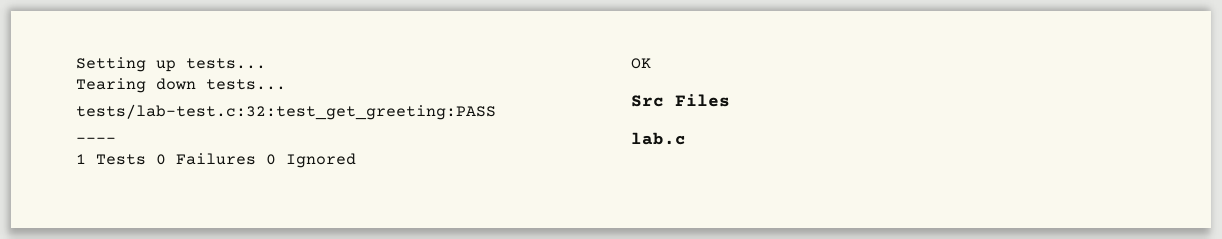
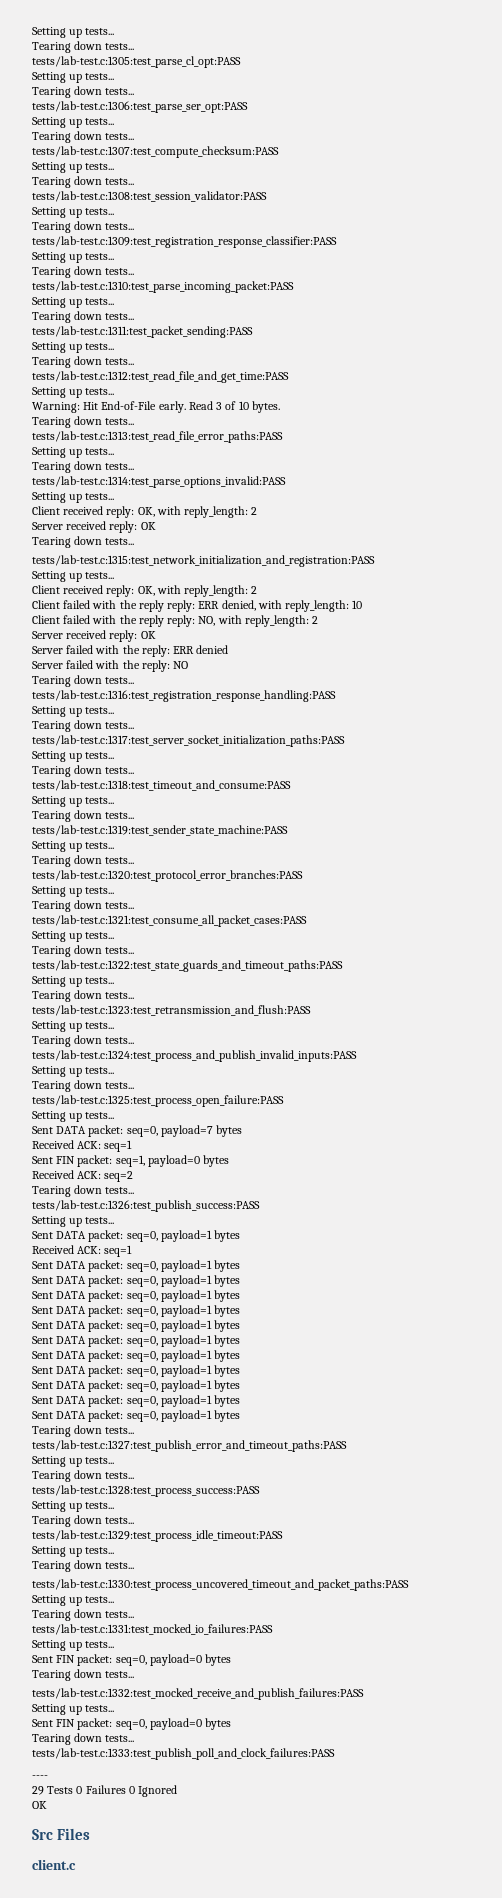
[76,57,266,72] [76,78,286,93] [76,104,496,120] Setting up tests... // Tearing down tests... // tests/lab-test.c:32:test_get_greeting:PASS -> [32,27,115,38] [32,41,135,53] [32,56,241,68] [32,72,115,83] [32,86,135,98] [32,101,248,113] [32,117,115,128] [32,131,135,143] [32,146,279,158] [32,162,115,173] [32,176,135,188] [32,191,267,202] [32,207,115,218] [32,221,135,233] [32,236,337,248] [32,252,115,263] [32,266,135,278] [32,281,294,293] [32,297,115,308] [32,311,135,323] [32,326,253,338] [32,342,115,353] [32,356,135,368] [32,371,289,383] [32,387,115,398] [32,401,280,413] [32,416,135,428] [32,431,283,443] [32,447,115,458] [32,461,135,473] [32,476,286,488] [32,492,115,503] [32,506,258,518] [32,521,156,533] [32,536,135,548] [32,555,375,567] [32,571,115,582] [32,585,258,597] [32,600,363,612] [32,615,319,627] [32,630,156,642] [32,645,229,657] [32,660,189,672] [32,675,135,687] [32,690,336,702] [32,706,115,717] [32,720,135,732] [32,735,345,747] [32,751,115,762] [32,765,135,777] [32,780,291,791] [32,796,115,807] [32,810,135,822] [32,825,288,836] [32,841,115,852] [32,855,135,867] [32,870,303,882] [32,886,115,897] [32,900,135,912] [32,915,307,927] [32,931,115,942] [32,945,135,957] [32,960,343,972] [32,976,115,987] [32,990,135,1002] [32,1005,311,1016] [32,1021,115,1032] [32,1035,135,1047] [32,1050,357,1062] [32,1066,115,1077] [32,1080,135,1092] [32,1095,284,1107] [32,1111,115,1122] [32,1125,243,1137] [32,1140,133,1152] [32,1155,230,1167] [32,1170,134,1182] [32,1185,135,1197] [32,1200,260,1212] [32,1216,115,1227] [32,1230,241,1242] [32,1245,133,1257] [32,1260,241,1272] [32,1275,241,1287] [32,1290,241,1302] [32,1305,241,1317] [32,1320,241,1332] [32,1335,241,1347] [32,1350,241,1362] [32,1365,241,1377] [32,1380,241,1392] [32,1395,241,1407] [32,1410,241,1422] [32,1425,135,1437] [32,1440,347,1452] [32,1456,115,1467] [32,1470,135,1482] [32,1485,260,1497] [32,1501,115,1512] [32,1515,135,1527] [32,1530,283,1542] [32,1546,115,1557] [32,1560,135,1572] [32,1579,409,1591] [32,1595,115,1606] [32,1609,135,1621] [32,1624,273,1635] [32,1640,115,1651] [32,1654,232,1666] [32,1669,135,1681] [32,1688,364,1700] [32,1704,115,1715] [32,1718,232,1730] [32,1733,135,1745] [32,1748,335,1760] Setting up tests... // Tearing down tests... // tests/lab-test.c:1305:test_parse_cl_opt:PASS // Setting up tests... // Tearing down tests... // tests/lab-test.c:1306:test_parse_ser_opt:PASS // Setting up tests... // Tearing down tests... // tests/lab-test.c:1307:test_compute_checksum:PASS // Setting up tests... // Tearing down tests... // tests/lab-test.c:1308:test_session_validator:PASS // Setting up tests... // Tearing down tests... // tests/lab-test.c:1309:test_registration_response_classifier:PASS // Setting up tests... // Tearing down tests... // tests/lab-test.c:1310:test_parse_incoming_packet:PASS // Setting up tests... // Tearing down tests... // tests/lab-test.c:1311:test_packet_sending:PASS // Setting up tests... // Tearing down tests... // tests/lab-test.c:1312:test_read_file_and_get_time:PASS // Setting up tests... // Warning: Hit End-of-File early. Read 3 of 10 bytes. // Tearing down tests... // tests/lab-test.c:1313:test_read_file_error_paths:PASS // Setting up tests... // Tearing down tests... // tests/lab-test.c:1314:test_parse_options_invalid:PASS // Setting up tests... // Client received reply: OK, with reply_length: 2 // Server received reply: OK // Tearing down tests... // tests/lab-test.c:1315:test_network_initialization_and_registration:PASS // Setting up tests... // Client received reply: OK, with reply_length: 2 // Client failed with the reply reply: ERR denied, with reply_length: 10 // Client failed with the reply reply: NO, with reply_length: 2 // Server received reply: OK // Server failed with the reply: ERR denied // Server failed with the reply: NO // Tearing down tests... // tests/lab-test.c:1316:test_registration_response_handling:PASS // Setting up tests... // Tearing down tests... // tests/lab-test.c:1317:test_server_socket_initialization_paths:PASS // Setting up tests... // Tearing down tests... // tests/lab-test.c:1318:test_timeout_and_consume:PASS // Setting up tests... // Tearing down tests... // tests/lab-test.c:1319:test_sender_state_machine:PASS // Setting up tests... // Tearing down tests... // tests/lab-test.c:1320:test_protocol_error_branches:PASS // Setting up tests... // Tearing down tests... // tests/lab-test.c:1321:test_consume_all_packet_cases:PASS // Setting up tests... // Tearing down tests... // tests/lab-test.c:1322:test_state_guards_and_timeout_paths:PASS // Setting up tests... // Tearing down tests... // tests/lab-test.c:1323:test_retransmission_and_flush:PASS // Setting up tests... // Tearing down tests... // tests/lab-test.c:1324:test_process_and_publish_invalid_inputs:PASS // Setting up tests... // Tearing down tests... // tests/lab-test.c:1325:test_process_open_failure:PASS // Setting up tests... // Sent DATA packet: seq=0, payload=7 bytes // Received ACK: seq=1 // Sent FIN packet: seq=1, payload=0 bytes // Received ACK: seq=2 // Tearing down tests... // tests/lab-test.c:1326:test_publish_success:PASS // Setting up tests... // Sent DATA packet: seq=0, payload=1 bytes // Received ACK: seq=1 // Sent DATA packet: seq=0, payload=1 bytes // Sent DATA packet: seq=0, payload=1 bytes // Sent DATA packet: seq=0, payload=1 bytes // Sent DATA packet: seq=0, payload=1 bytes // Sent DATA packet: seq=0, payload=1 bytes // Sent DATA packet: seq=0, payload=1 bytes // Sent DATA packet: seq=0, payload=1 bytes // Sent DATA packet: seq=0, payload=1 bytes // Sent DATA packet: seq=0, payload=1 bytes // Sent DATA packet: seq=0, payload=1 bytes // Sent DATA packet: seq=0, payload=1 bytes // Tearing down tests... // tests/lab-test.c:1327:test_publish_error_and_timeout_paths:PASS // Setting up tests... // Tearing down tests... // tests/lab-test.c:1328:test_process_success:PASS // Setting up tests... // Tearing down tests... // tests/lab-test.c:1329:test_process_idle_timeout:PASS // Setting up tests... // Tearing down tests... // tests/lab-test.c:1330:test_process_uncovered_timeout_and_packet_paths:PASS // Setting up tests... // Tearing down tests... // tests/lab-test.c:1331:test_mocked_io_failures:PASS // Setting up tests... // Sent FIN packet: seq=0, payload=0 bytes // Tearing down tests... // tests/lab-test.c:1332:test_mocked_receive_and_publish_failures:PASS // Setting up tests... // Sent FIN packet: seq=0, payload=0 bytes // Tearing down tests... // tests/lab-test.c:1333:test_publish_poll_and_clock_failures:PASS
[76,154,86,164] 1 -> [32,1786,44,1795] 29
[631,132,686,145] lab.c -> [32,1859,76,1870] client.c

